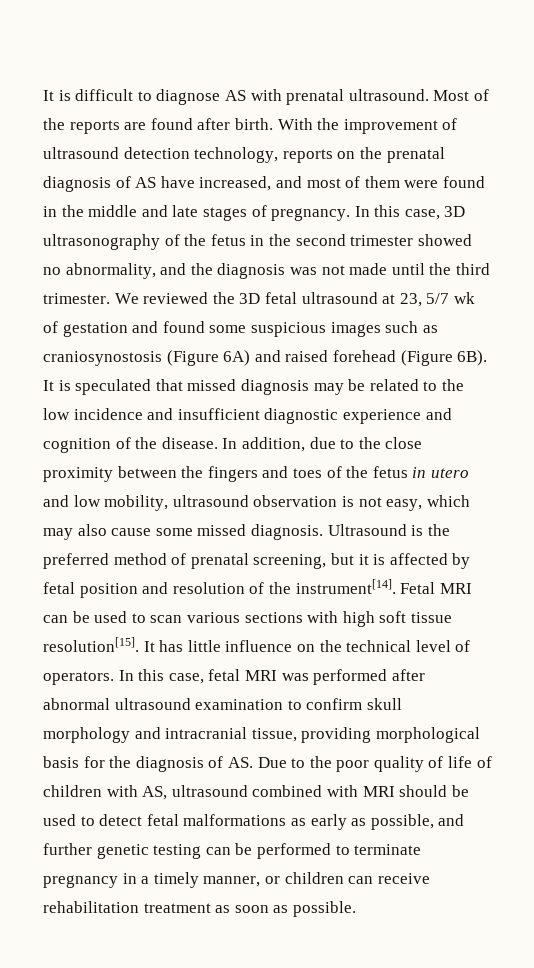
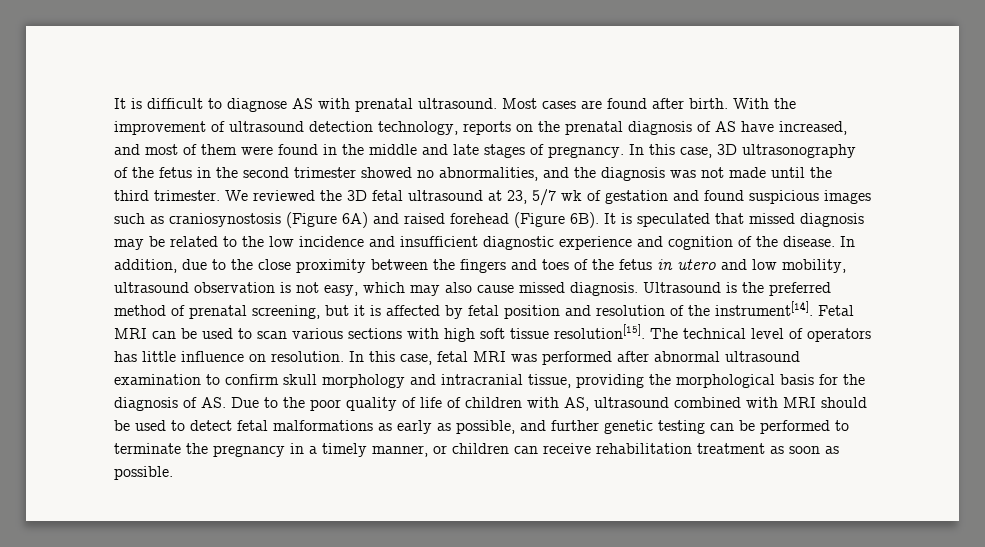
[473,89,489,101] [43,118,120,134] of the reports -> [542,101,576,109] cases
[65,263,156,279] abnormality, -> [439,167,538,181] abnormalities,
[209,325,247,333] some -> (744, 195) none
[155,528,193,536] some -> (514, 289) none
[143,640,471,652] [43,671,114,685] It has little influence on the technical level of operators. -> [650,328,871,342] [114,351,344,362] The technical level of operators has little influence on resolution.
(372, 735) none -> [649,374,671,385] the
(422, 849) none -> [186,443,208,454] the

